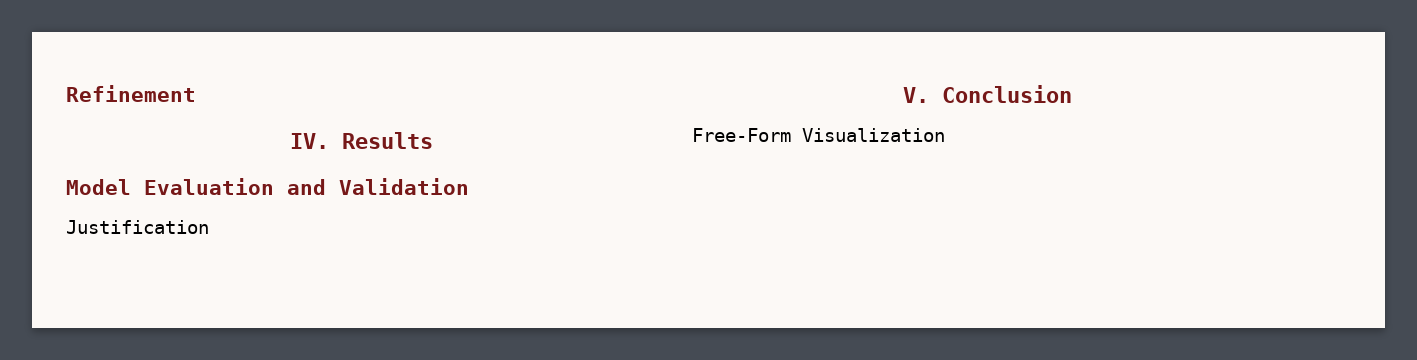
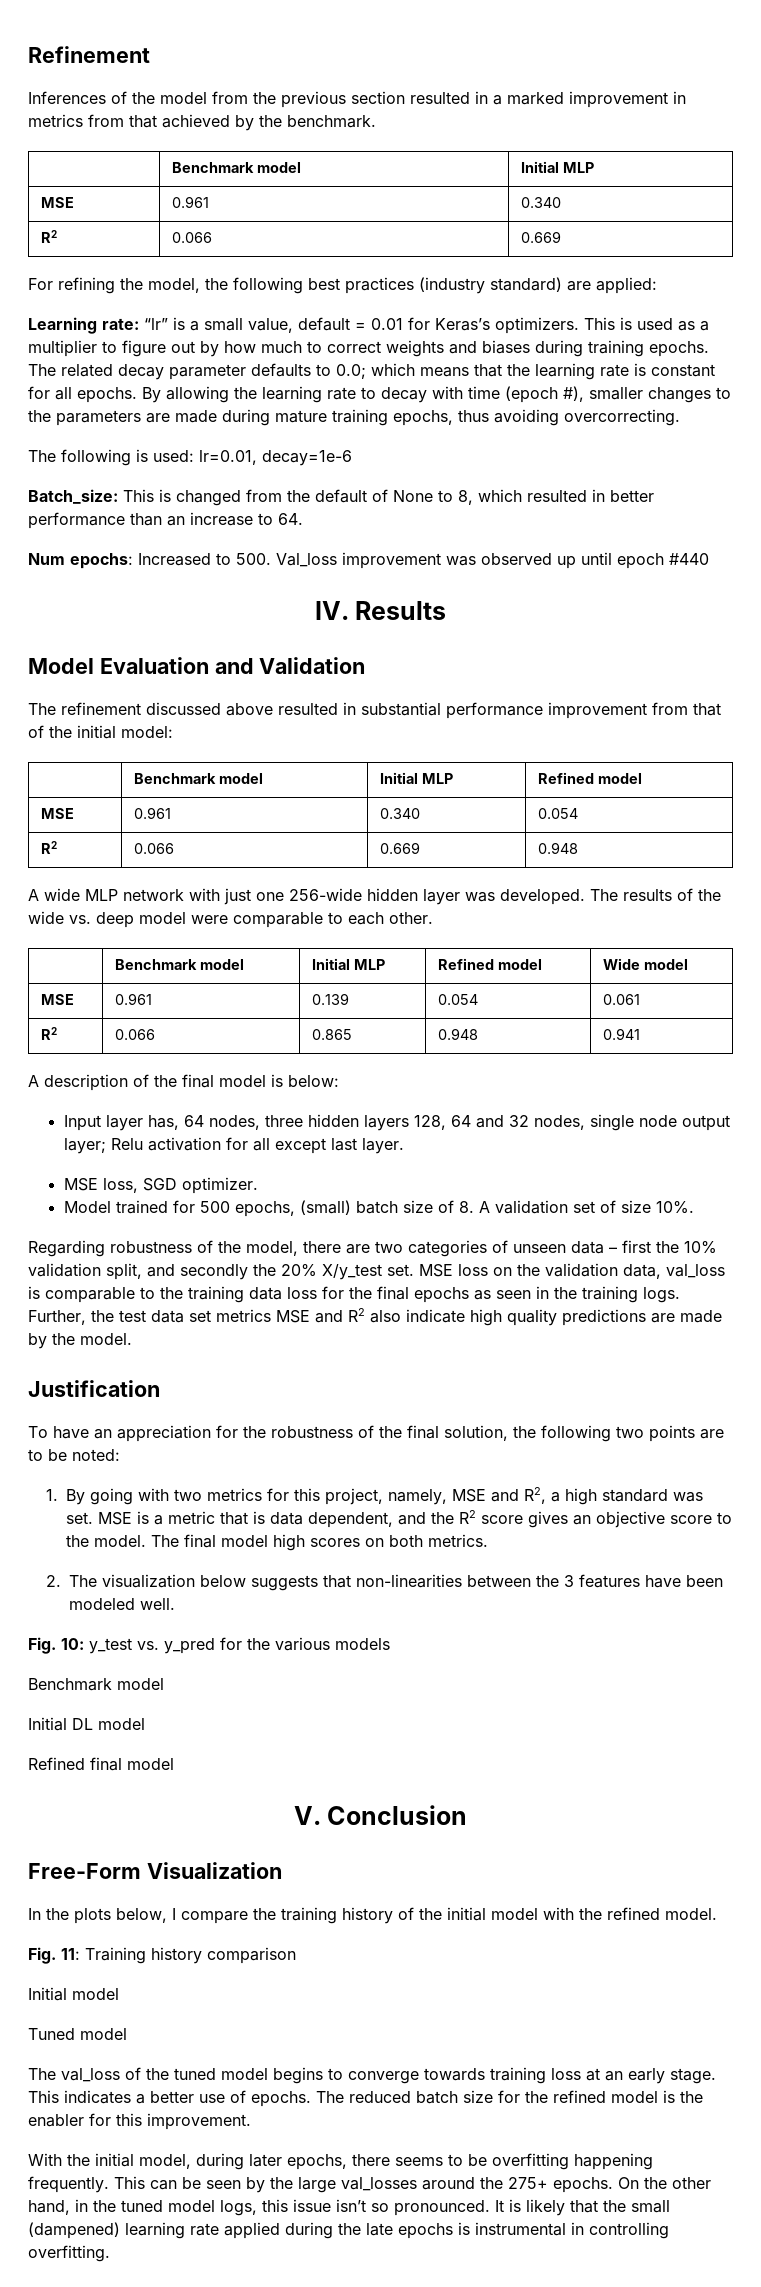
(196, 93) none -> [28,91,686,108] [28,114,376,131] [171,162,301,173] [520,161,594,173] [40,197,74,208] [171,196,209,208] [520,197,561,208] [40,230,57,243] [171,232,212,243] [520,231,561,243] [28,277,657,294] [28,317,709,334] [28,340,709,357] [28,363,715,380] [28,386,731,403] [28,409,680,426] [28,449,352,466] [28,489,654,506] [28,512,303,529] [28,552,709,569] // Inferences of the model from the previous section resulted in a marked improvement in metrics from that achieved by the benchmark. // | Benchmark model | Initial MLP // MSE | 0.961 | 0.340 // R2 | 0.066 | 0.669 // For refining the model, the following best practices (industry standard) are applied: // Learning rate: “lr” is a small value, default = 0.01 for Keras’s optimizers. This is used as a multiplier to figure out by how much to correct weights and biases during training epochs. The related decay parameter defaults to 0.0; which means that the learning rate is constant for all epochs. By allowing the learning rate to decay with time (epoch #), smaller changes to the parameters are made during mature training epochs, thus avoiding overcorrecting. // The following is used: lr=0.01, decay=1e-6 // Batch_size: This is changed from the default of None to 8, which resulted in better performance than an increase to 64. // Num epochs: Increased to 500. Val_loss improvement was observed up until epoch #440
[66,220,209,234] [902,85,1072,103] [692,128,945,142] Justification // V. Conclusion // Free-Form Visualization -> [28,702,721,719] [28,725,173,739] [133,773,263,784] [379,772,453,784] [537,772,642,784] [40,808,74,819] [133,807,171,819] [379,808,420,819] [537,808,578,819] [40,841,57,854] [133,843,174,854] [379,842,420,854] [537,842,578,854] [28,888,721,905] [28,911,433,928] [114,959,244,970] [311,958,385,970] [437,958,542,970] [602,958,688,970] [40,994,74,1005] [114,993,152,1005] [311,993,349,1005] [437,994,478,1005] [602,994,640,1005] [40,1027,57,1040] [114,1029,155,1040] [311,1029,352,1040] [437,1028,478,1040] [602,1028,640,1040] [28,1074,339,1091] [63,1114,730,1131] [63,1137,404,1154] [63,1177,258,1194] [63,1200,694,1217] [28,1240,717,1257] [28,1263,725,1280] [28,1286,680,1303] [28,1308,722,1326] [28,1333,132,1349] [28,1380,160,1397] [28,1425,724,1442] [28,1449,120,1461] [46,1487,704,1505] [66,1510,733,1528] [66,1534,489,1551] [46,1574,724,1591] [69,1598,176,1610] [28,1637,390,1654] [28,1678,164,1691] [28,1717,145,1731] [28,1757,174,1771] [293,1805,468,1825] [28,1862,282,1879] [28,1907,717,1924] [28,1947,296,1964] [28,1987,119,2001] [28,2028,127,2040] [28,2067,716,2084] [28,2090,703,2107] [28,2113,251,2130] [28,2153,653,2170] [28,2176,711,2193] [28,2199,670,2216] [28,2222,669,2239] [28,2245,110,2262] The refinement discussed above resulted in substantial performance improvement from that of the initial model: // | Benchmark model | Initial MLP | Refined model // MSE | 0.961 | 0.340 | 0.054 // R2 | 0.066 | 0.669 | 0.948 // A wide MLP network with just one 256-wide hidden layer was developed. The results of the wide vs. deep model were comparable to each other. // | Benchmark model | Initial MLP | Refined model | Wide model // MSE | 0.961 | 0.139 | 0.054 | 0.061 // R2 | 0.066 | 0.865 | 0.948 | 0.941 // A description of the final model is below: // Input layer has, 64 nodes, three hidden layers 128, 64 and 32 nodes, single node output layer; Relu activation for all except last layer. // MSE loss, SGD optimizer. // Model trained for 500 epochs, (small) batch size of 8. A validation set of size 10%. // Regarding robustness of the model, there are two categories of unseen data – first the 10% validation split, and secondly the 20% X/y_test set. MSE loss on the validation data, val_loss is comparable to the training data loss for the final epochs as seen in the training logs. Further, the test data set metrics MSE and R2 also indicate high quality predictions are made by the model. // Justification // To have an appreciation for the robustness of the final solution, the following two points are to be noted: // 1. By going with two metrics for this project, namely, MSE and R2, a high standard was set. MSE is a metric that is data dependent, and the R2 score gives an objective score to the model. The final model high scores on both metrics. // 2. The visualization below suggests that non-linearities between the 3 features have been modeled well. // Fig. 10: y_test vs. y_pred for the various models // Benchmark model // Initial DL model // Refined final model // V. Conclusion // Free-Form Visualization // In the plots below, I compare the training history of the initial model with the refined model. // Fig. 11: Training history comparison // Initial model // Tuned model // The val_loss of the tuned model begins to converge towards training loss at an early stage. This indicates a better use of epochs. The reduced batch size for the refined model is the enabler for this improvement. // With the initial model, during later epochs, there seems to be overfitting happening frequently. This can be seen by the large val_losses around the 275+ epochs. On the other hand, in the tuned model logs, this issue isn’t so pronounced. It is likely that the small (dampened) learning rate applied during the late epochs is instrumental in controlling overfitting.

